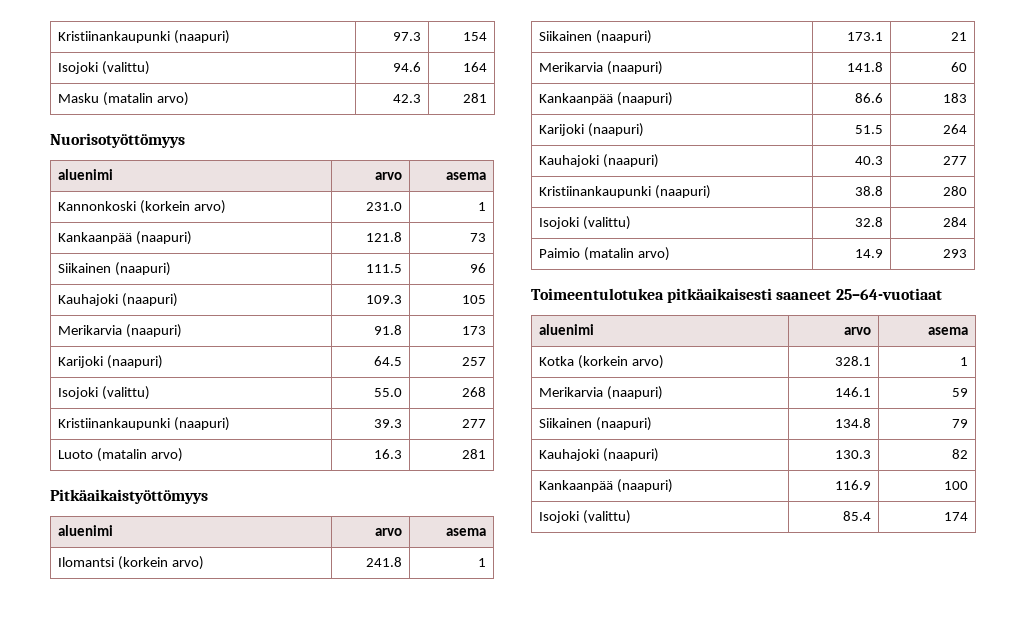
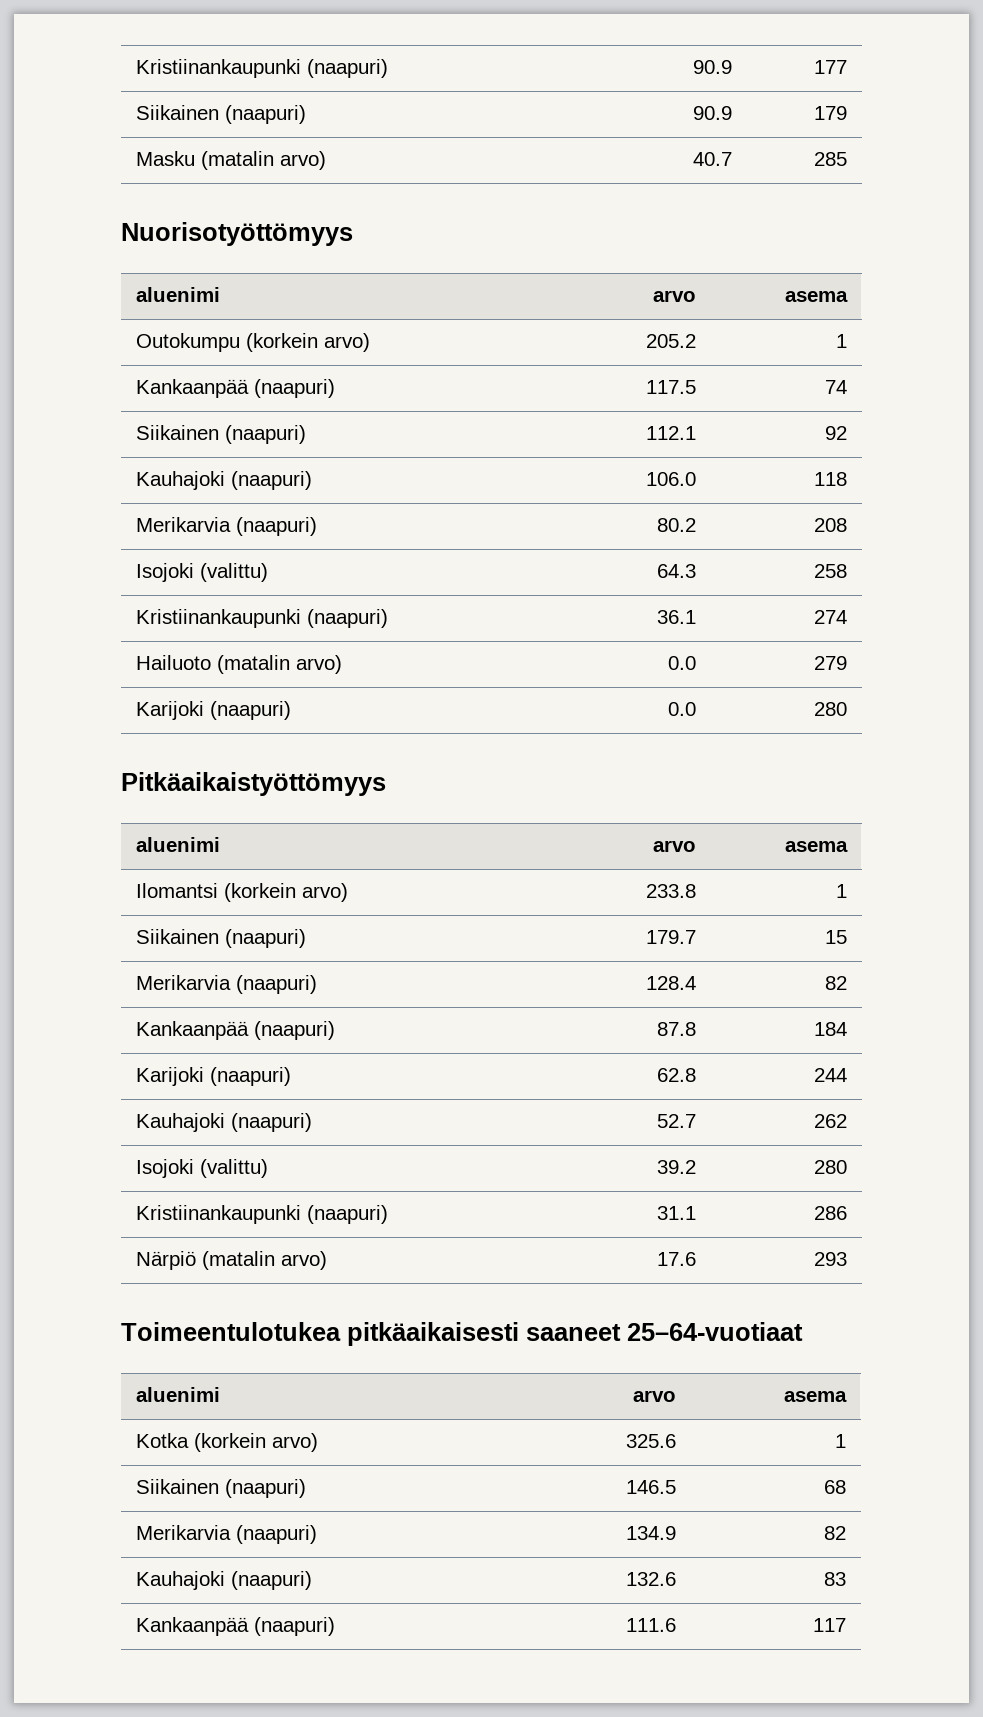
[57,30,230,44] [393,32,422,41] [463,32,488,41] [57,61,150,75] [393,62,422,72] [463,62,488,72] Kristiinankaupunki (naapuri) | 97.3 | 154 // Isojoki (valittu) | 94.6 | 164 -> [136,59,389,78] [692,60,732,74] [813,60,847,74] [136,105,307,124] [692,106,732,120] [813,106,847,120] Kristiinankaupunki (naapuri) | 90.9 | 177 // Siikainen (naapuri) | 90.9 | 179
[393,94,422,103] [463,93,488,103] 42.3 | 281 -> [692,152,732,166] [813,152,847,166] 40.7 | 285
[57,200,226,214] [366,202,403,211] Kannonkoski (korkein arvo) | 231.0 -> [136,333,371,352] [645,334,696,348] Outokumpu (korkein arvo) | 205.2
[366,232,403,242] [470,233,487,242] [57,262,171,276] [366,264,403,273] [470,263,487,273] [57,293,178,307] [366,295,403,304] [462,295,487,304] [57,324,182,338] [374,325,403,335] [462,326,487,335] [57,355,163,369] [374,356,403,366] [462,357,487,366] [57,386,150,400] [374,388,403,397] [462,387,487,397] [57,417,230,431] [374,419,403,428] [462,419,487,428] [57,448,183,462] [374,449,403,459] [462,449,487,459] 121.8 | 73 // Siikainen (naapuri) | 111.5 | 96 // Kauhajoki (naapuri) | 109.3 | 105 // Merikarvia (naapuri) | 91.8 | 173 // Karijoki (naapuri) | 64.5 | 257 // Isojoki (valittu) | 55.0 | 268 // Kristiinankaupunki (naapuri) | 39.3 | 277 // Luoto (matalin arvo) | 16.3 | 281 -> [645,380,696,394] [824,380,847,394] [136,425,307,444] [645,426,696,440] [824,426,847,440] [136,471,313,490] [645,472,696,486] [813,472,847,486] [136,517,318,536] [656,518,696,532] [813,518,847,532] [136,563,269,582] [656,564,696,578] [813,564,847,578] [136,609,389,628] [656,610,696,624] [813,610,847,624] [136,655,343,674] [667,656,696,670] [813,656,847,670] [136,701,292,720] [667,702,696,716] [813,702,847,716] 117.5 | 74 // Siikainen (naapuri) | 112.1 | 92 // Kauhajoki (naapuri) | 106.0 | 118 // Merikarvia (naapuri) | 80.2 | 208 // Isojoki (valittu) | 64.3 | 258 // Kristiinankaupunki (naapuri) | 36.1 | 274 // Hailuoto (matalin arvo) | 0.0 | 279 // Karijoki (naapuri) | 0.0 | 280
[366,557,403,567] [478,558,487,567] [538,30,652,44] [847,32,884,41] [951,32,968,41] [538,61,663,75] [847,62,884,72] [951,62,968,72] [538,92,673,106] [855,93,884,103] [943,93,968,103] [538,123,644,137] [855,125,884,134] [943,124,968,134] [538,154,659,168] [855,156,884,165] [943,156,968,165] [538,185,711,199] [855,186,884,196] [943,186,968,196] [538,216,631,230] [855,217,884,227] [943,217,968,227] [538,247,670,261] [855,249,884,258] 241.8 | 1 // Siikainen (naapuri) | 173.1 | 21 // Merikarvia (naapuri) | 141.8 | 60 // Kankaanpää (naapuri) | 86.6 | 183 // Karijoki (naapuri) | 51.5 | 264 // Kauhajoki (naapuri) | 40.3 | 277 // Kristiinankaupunki (naapuri) | 38.8 | 280 // Isojoki (valittu) | 32.8 | 284 // Paimio (matalin arvo) | 14.9 -> [645,884,696,898] [835,884,847,898] [136,929,307,948] [645,930,696,944] [824,930,847,944] [136,975,318,994] [645,976,696,990] [824,976,847,990] [136,1021,336,1040] [656,1022,696,1036] [813,1022,847,1036] [136,1067,292,1086] [656,1068,696,1082] [813,1068,847,1082] [136,1113,313,1132] [656,1114,696,1128] [813,1114,847,1128] [136,1159,269,1178] [656,1160,696,1174] [813,1160,847,1174] [136,1205,389,1224] [656,1206,696,1220] [813,1206,847,1220] [136,1251,328,1270] [656,1252,696,1266] 233.8 | 1 // Siikainen (naapuri) | 179.7 | 15 // Merikarvia (naapuri) | 128.4 | 82 // Kankaanpää (naapuri) | 87.8 | 184 // Karijoki (naapuri) | 62.8 | 244 // Kauhajoki (naapuri) | 52.7 | 262 // Isojoki (valittu) | 39.2 | 280 // Kristiinankaupunki (naapuri) | 31.1 | 286 // Närpiö (matalin arvo) | 17.6
[835,356,872,366] [960,357,969,366] [538,386,663,400] [835,387,872,397] [952,388,969,397] [538,417,652,431] [835,418,872,428] [952,419,969,428] [538,448,659,462] [835,450,872,459] [952,449,969,459] [538,479,673,493] [835,480,872,490] [944,481,969,490] [538,510,631,524] [843,511,872,521] [944,512,969,521] 328.1 | 1 // Merikarvia (naapuri) | 146.1 | 59 // Siikainen (naapuri) | 134.8 | 79 // Kauhajoki (naapuri) | 130.3 | 82 // Kankaanpää (naapuri) | 116.9 | 100 // Isojoki (valittu) | 85.4 | 174 -> [625,1434,676,1448] [834,1434,846,1448] [136,1479,307,1498] [625,1480,676,1494] [823,1480,846,1494] [136,1525,318,1544] [625,1526,676,1540] [823,1526,846,1540] [136,1571,313,1590] [625,1572,676,1586] [823,1572,846,1586] [136,1617,336,1636] [625,1618,676,1632] [812,1618,846,1632] 325.6 | 1 // Siikainen (naapuri) | 146.5 | 68 // Merikarvia (naapuri) | 134.9 | 82 // Kauhajoki (naapuri) | 132.6 | 83 // Kankaanpää (naapuri) | 111.6 | 117

